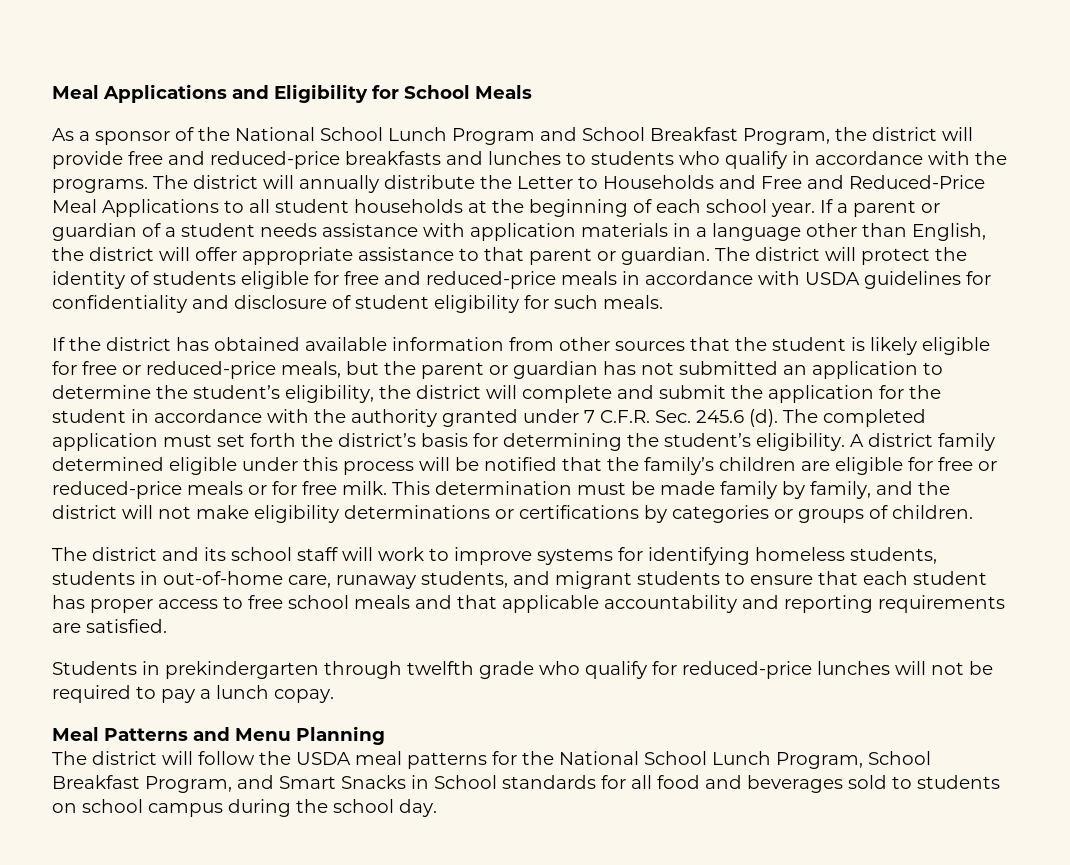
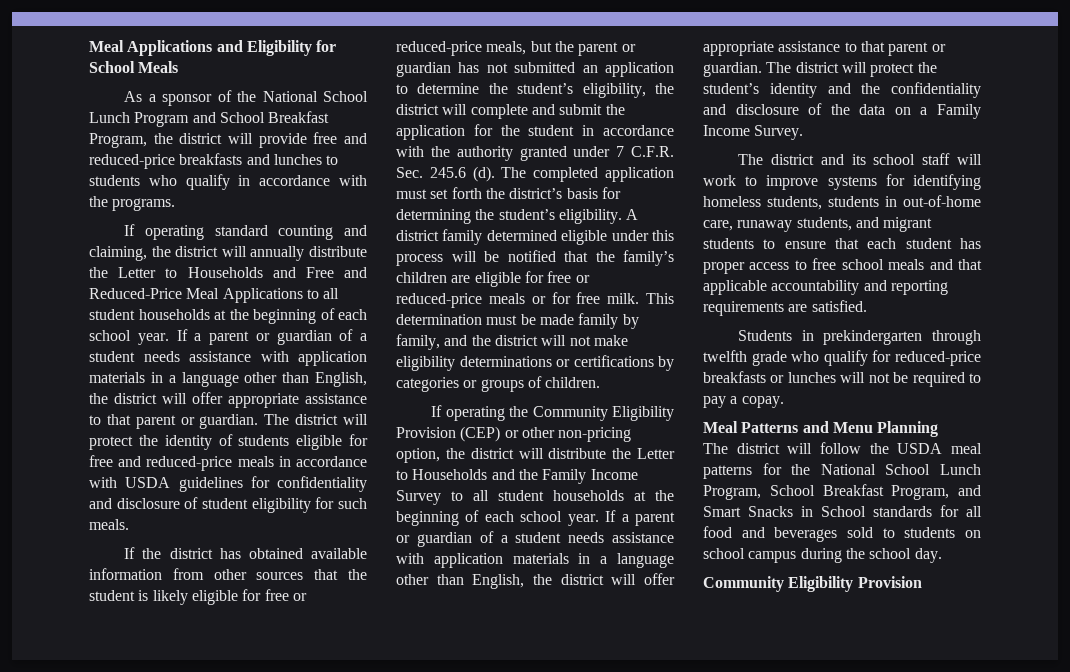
[153,175,188,189] The -> [124,224,367,240] [89,246,171,261] // If operating standard counting and claiming, the
(973, 512) none -> [431,405,674,421] [396,426,632,442] [396,448,675,463] [396,469,638,484] [396,490,674,505] [396,510,675,526] [396,531,674,547] [396,553,674,568] [396,573,675,589] [703,41,946,56] [703,62,937,77] [703,82,981,98] [703,103,981,119] [703,125,804,140] // If operating the Community Eligibility Provision (CEP) or other non-pricing option, the district will distribute the Letter to Households and the Family Income Survey to all student households at the beginning of each school year. If a parent or guardian of a student needs assistance with application materials in a language other than English, the district will offer appropriate assistance to that parent or guardian. The district will protect the student’s identity and the confidentiality and disclosure of the data on a Family Income Survey.
(812, 670) none -> [703,371,785,383] breakfasts or
[216,685,269,699] lunch -> (738, 400) none
(437, 808) none -> [703,576,922,592] // Community Eligibility Provision

